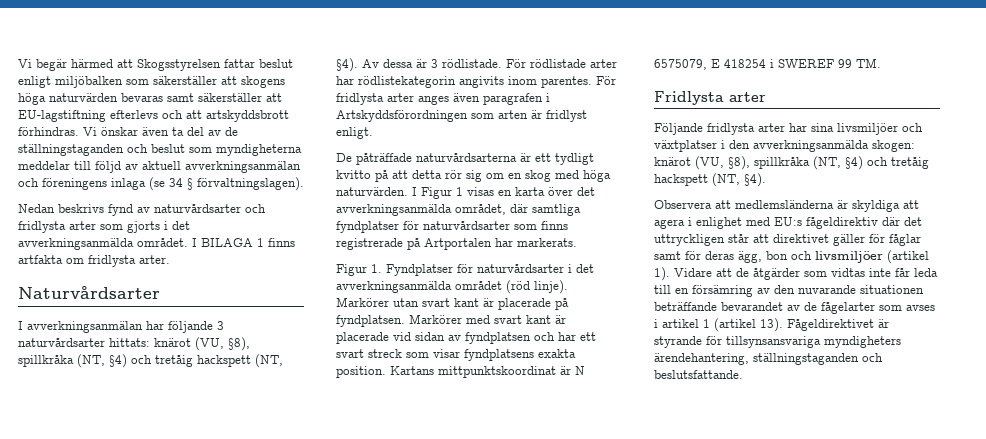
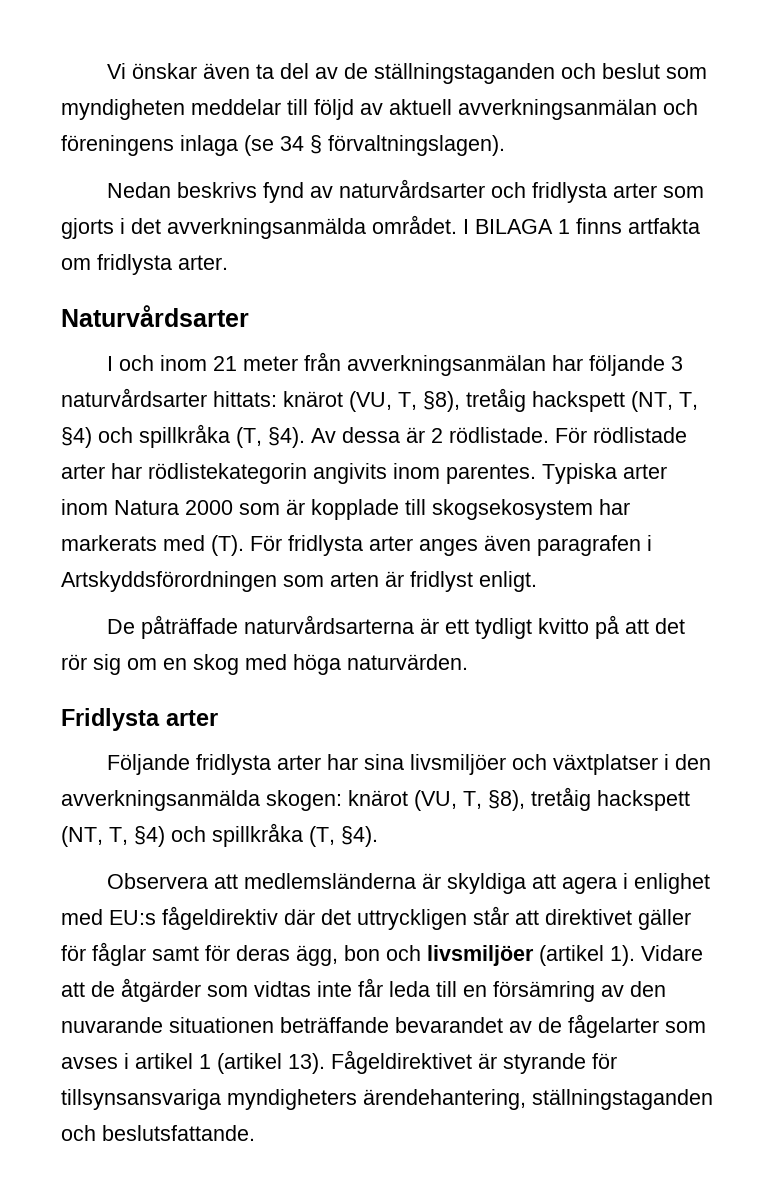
[18,59,293,71] [18,76,285,88] [18,93,282,105] [18,110,289,122] [18,127,97,136] Vi begär härmed att Skogsstyrelsen fattar beslut enligt miljöbalken som säkerställer att skogens höga naturvärden bevaras samt säkerställer att EU-lagstiftning efterlevs och att artskyddsbrott förhindras. Vi -> [106,63,126,79] Vi
[216,144,302,156] myndigheterna -> [61,99,185,120] myndigheten
(23, 325) none -> [118,352,341,371] och inom 21 meter från
[228,337,250,351] [18,354,283,368] §8), spillkråka (NT, §4) och tretåig hackspett (NT, -> [398,388,698,412] [61,424,262,448] T, §8), tretåig hackspett (NT, T, §4) och spillkråka (T,
[431,59,438,68] 3 -> [431,428,443,443] 2
(592, 82) none -> [542,463,667,484] [61,499,630,520] [61,535,244,556] Typiska arter inom Natura 2000 som är kopplade till skogsekosystem har markerats med (T).
[412,170,442,179] detta -> [654,618,685,634] det
[412,187,595,199] [336,204,581,216] [336,221,568,233] [336,238,577,250] [336,264,594,276] [336,280,568,294] [336,297,569,310] [336,314,566,327] [336,332,596,344] [336,349,576,361] [336,366,585,378] [654,58,881,70] I Figur 1 visas en karta över det avverkningsanmälda området, där samtliga fyndplatser för naturvårdsarter som finns registrerade på Artportalen har markerats. // Figur 1. Fyndplatser för naturvårdsarter i det avverkningsanmälda området (röd linje). Markörer utan svart kant är placerade på fyndplatsen. Markörer med svart kant är placerade vid sidan av fyndplatsen och har ett svart streck som visar fyndplatsens exakta position. Kartans mittpunktskoordinat är N 6575079, E 418254 i SWEREF 99 TM. -> (468, 662) none
[728,156,929,170] [654,173,740,187] §8), spillkråka (NT, §4) och tretåig hackspett (NT, -> [463,787,690,811] [61,823,335,847] T, §8), tretåig hackspett (NT, T, §4) och spillkråka (T,

